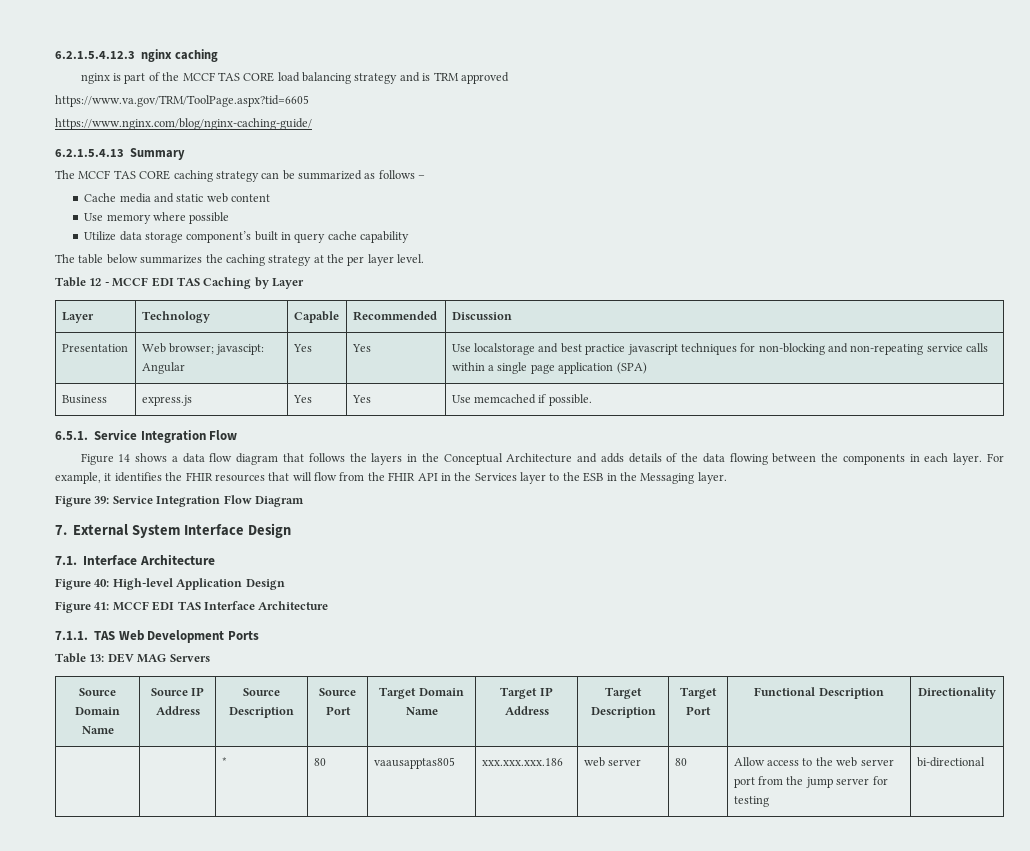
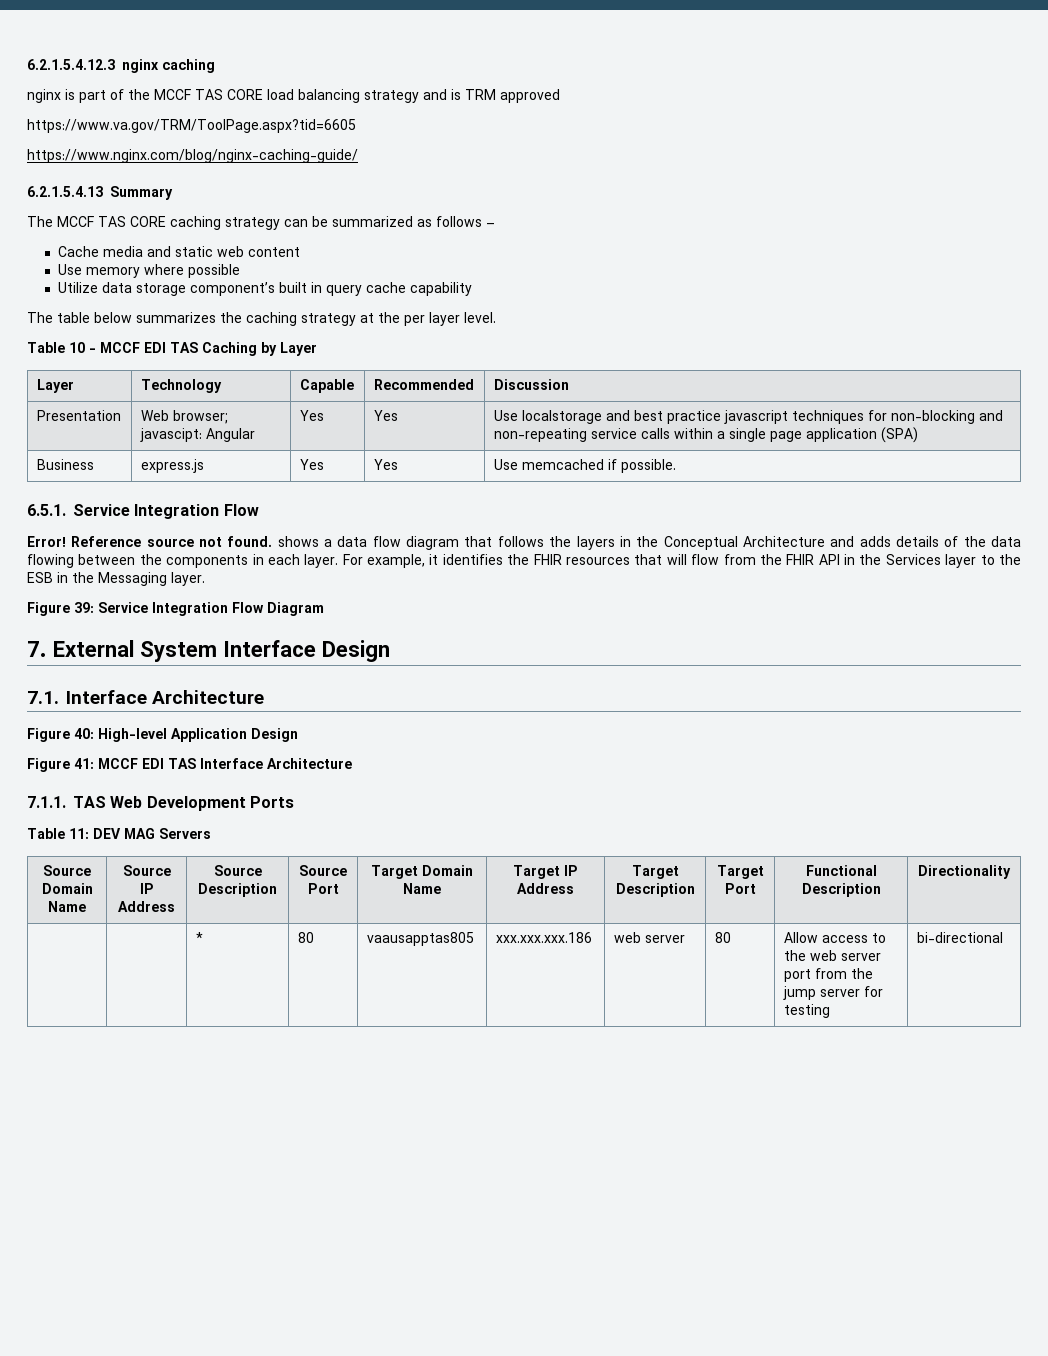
[89,278,102,286] 12 -> [69,342,85,353] 10
[80,453,131,465] Figure 14 -> [27,536,273,547] Error! Reference source not found.
[89,654,105,662] 13: -> [69,828,89,839] 11:

